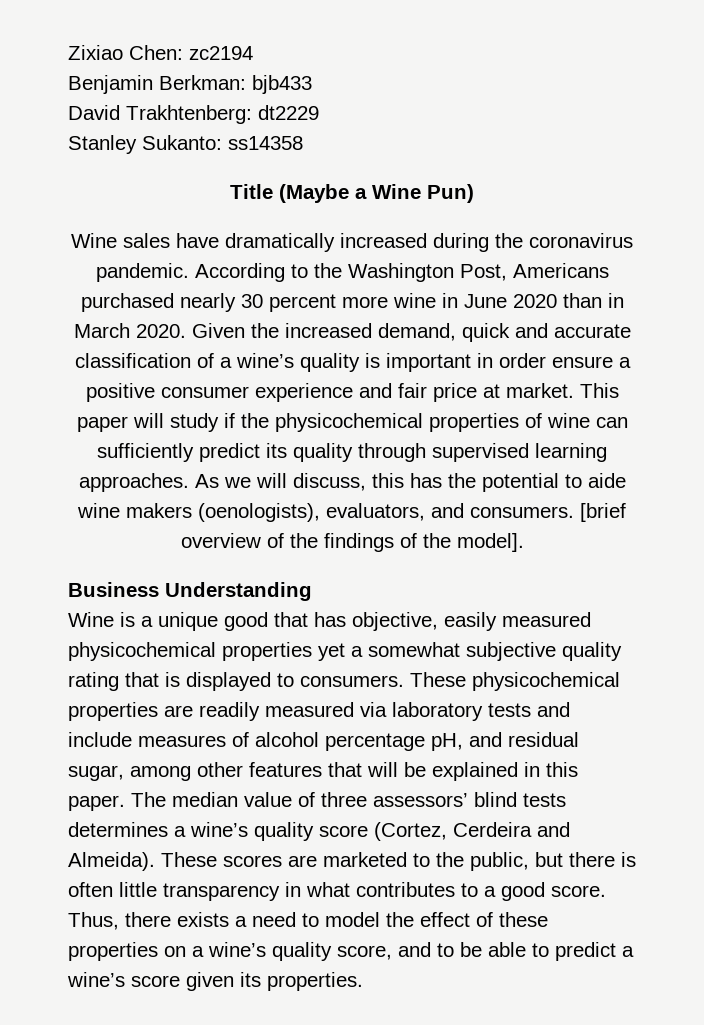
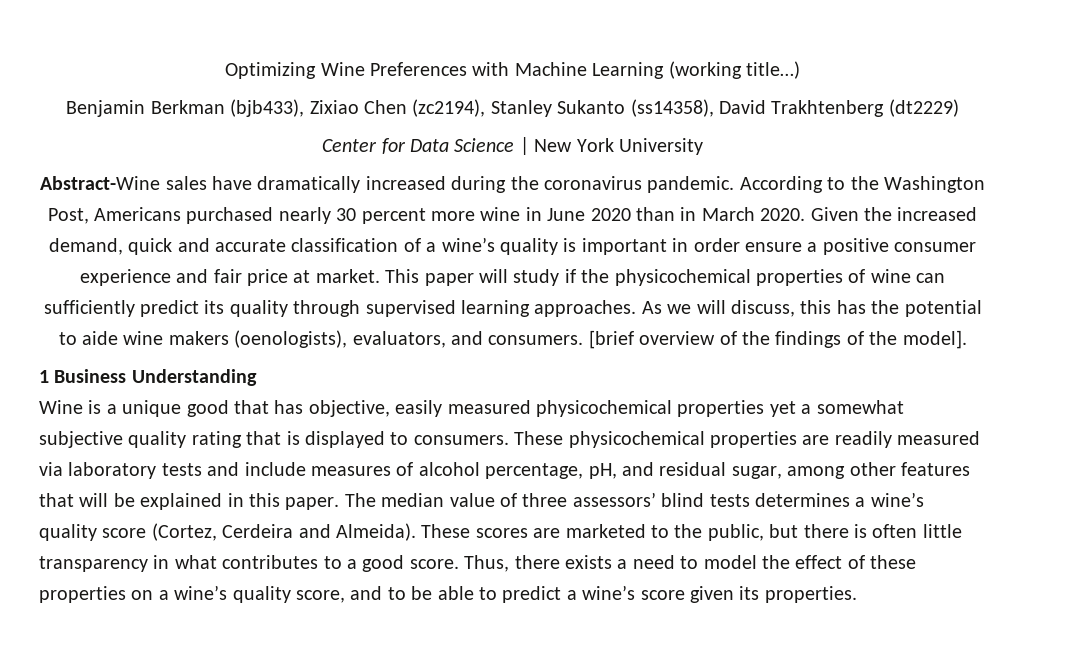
[68,45,253,60] [68,75,312,94] [68,105,319,124] [68,135,303,154] [230,184,474,203] [71,233,117,248] Zixiao Chen: zc2194 // Benjamin Berkman: bjb433 // David Trakhtenberg: dt2229 // Stanley Sukanto: ss14358 // Title (Maybe a Wine Pun) // Wine -> [225,61,800,79] [66,99,959,117] [322,137,703,155] [40,176,161,190] Optimizing Wine Preferences with Machine Learning (working title…) // Benjamin Berkman (bjb433), Zixiao Chen (zc2194), Stanley Sukanto (ss14358), David Trakhtenberg (dt2229) // Center for Data Science | New York University // Abstract-Wine
(524, 542) none -> [39,370,49,383] 1
[325,733,425,751] percentage -> [485,463,584,479] percentage,

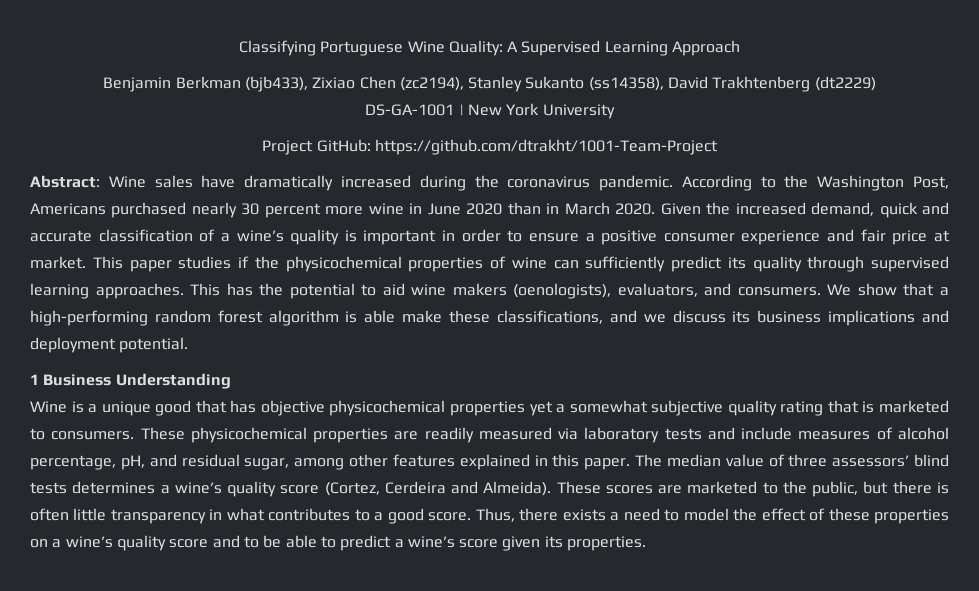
[225,61,800,79] Optimizing Wine Preferences with Machine Learning (working title…) -> [238,40,741,56] Classifying Portuguese Wine Quality: A Supervised Learning Approach
[322,138,515,154] Center for Data Science -> [365,104,455,116] DS-GA-1001
[40,176,161,190] Abstract-Wine -> [262,139,718,155] [30,175,146,188] Project GitHub: https://github.com/dtrakht/1001-Team-Project // Abstract: Wine
(740, 245) none -> [507,230,523,242] to
[478,269,560,286] will study -> [178,256,232,269] studies
[641,300,832,317] As we will discuss, this -> [190,283,221,296] This
[81,331,118,345] aide -> [382,283,405,296] aid
[588,330,967,349] [brief overview of the findings of the model]. -> [827,283,949,296] [30,310,950,326] [30,337,189,353] We show that a high-performing random forest algorithm is able make these classifications, and we discuss its business implications and deployment potential.
[308,400,531,417] objective, easily measured -> [260,400,325,416] objective
[305,431,385,448] displayed -> [878,400,949,413] marketed
[39,493,135,507] that will be -> (455, 460) none
[296,590,345,603] score, -> [169,539,209,548] score

